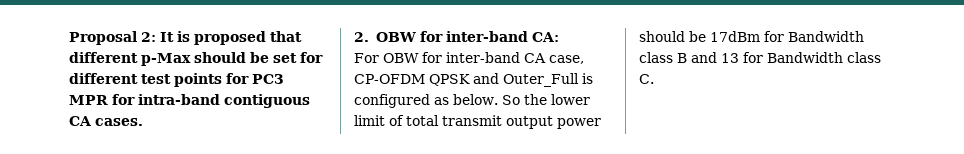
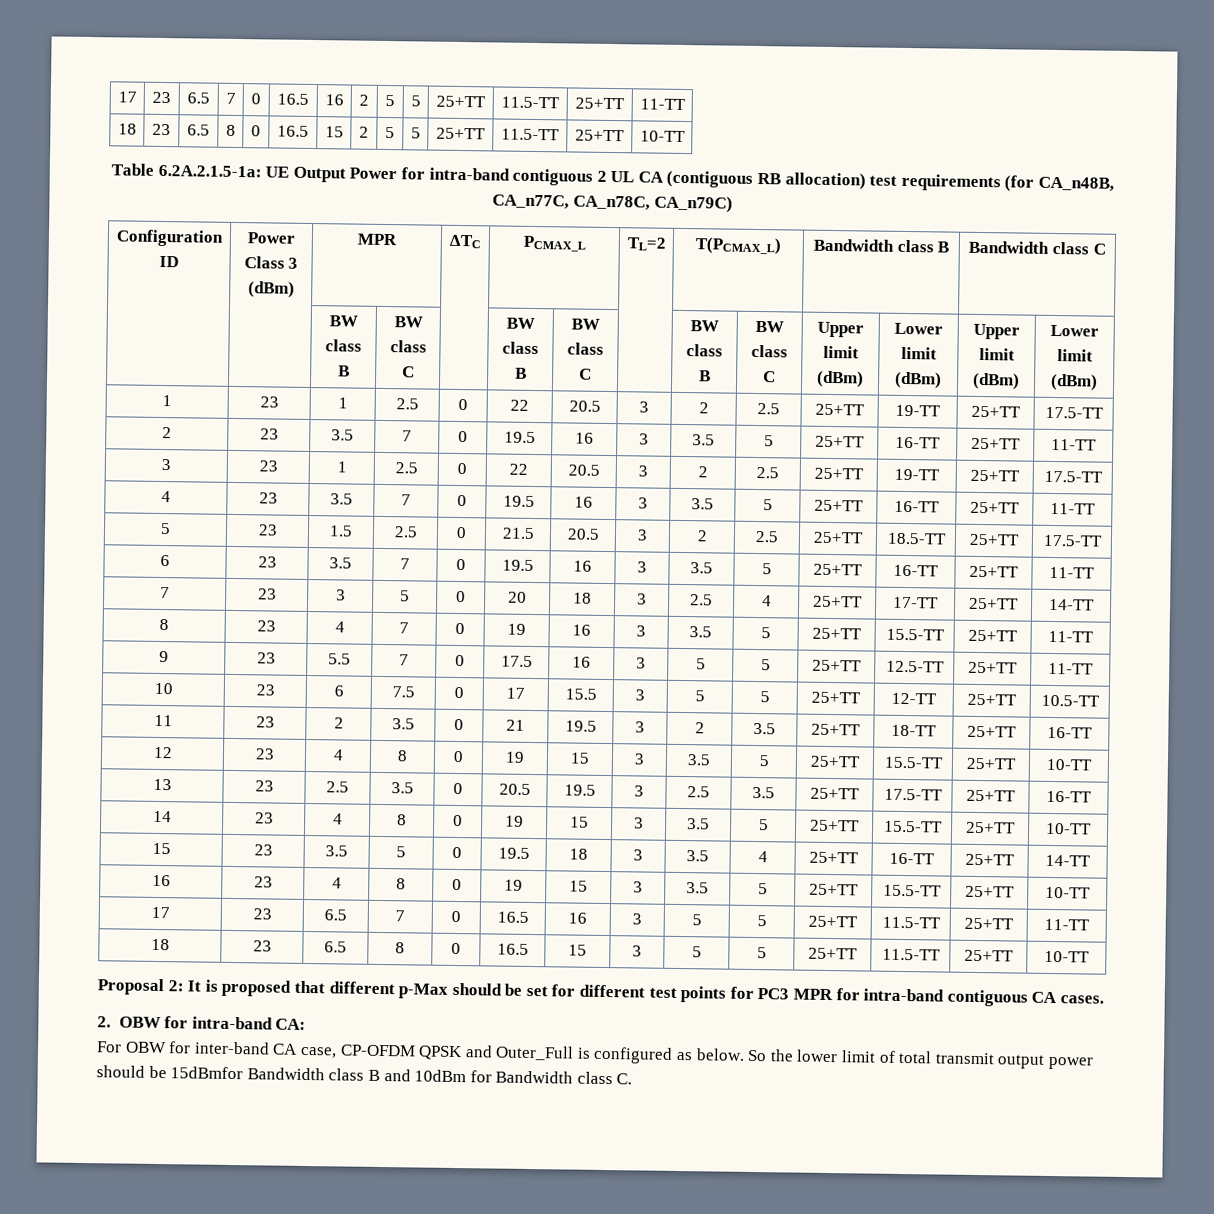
(69, 38) none -> [117,91,137,103] [152,91,171,104] [187,92,210,104] [225,92,236,104] [251,93,261,105] [277,93,309,105] [324,94,344,106] [359,94,369,106] [385,94,395,107] [410,95,421,107] [436,95,486,108] [501,96,560,109] [575,97,625,110] [639,98,686,111] [117,123,137,135] [152,123,171,136] [187,124,210,136] [225,124,236,136] [251,125,261,137] [277,125,309,137] [324,126,344,138] [359,126,369,138] [385,126,395,139] [410,127,421,139] [436,127,486,140] [501,128,560,141] [575,129,625,142] [639,130,686,143] [110,163,1115,192] [492,194,733,213] [116,229,224,247] [159,255,179,268] [247,232,296,244] [243,256,299,269] [247,281,295,298] [357,233,397,246] [449,234,481,249] [522,235,586,252] [626,237,666,251] [695,237,781,255] [812,238,950,253] [968,240,1106,255] [329,315,358,327] [325,339,362,352] [337,365,350,377] [393,316,423,328] [389,340,427,353] [401,366,415,378] [506,317,535,330] [502,341,539,355] [514,367,527,379] [571,318,600,330] [567,342,604,355] [579,368,592,380] [690,320,719,332] [686,344,723,357] [698,370,711,382] [755,320,784,333] [751,344,788,358] [763,371,776,383] [817,321,864,338] [822,345,859,359] [816,370,864,388] [894,322,943,335] [900,346,937,360] [894,371,942,389] [973,323,1020,340] [978,347,1015,361] [972,372,1020,390] [1050,324,1099,337] [1056,349,1093,362] [1050,373,1098,391] [162,395,172,407] [259,396,279,408] [337,397,348,409] [395,398,419,410] [458,398,468,411] [510,399,529,411] [568,400,601,412] [639,401,649,413] [698,402,709,414] [757,403,780,415] [815,403,865,416] [895,404,941,417] [971,405,1021,418] [1044,406,1104,419] [162,427,172,439] [259,428,279,440] [331,429,354,441] [402,430,412,442] [458,430,468,443] [503,431,536,444] [575,432,594,444] [639,433,649,445] [692,434,715,446] [763,435,774,447] [815,435,865,448] [895,436,941,449] [971,437,1021,450] [1051,438,1097,451] [161,459,171,471] [258,460,278,472] [336,461,347,473] [394,462,418,474] [457,462,467,475] [509,463,528,475] [567,464,600,476] [638,465,648,477] [697,466,708,478] [756,467,779,479] [814,467,864,480] [894,468,940,481] [970,469,1020,482] [1043,470,1103,483] [161,491,171,503] [258,492,278,504] [330,493,353,505] [401,494,411,506] [457,494,467,507] [502,495,535,508] [574,496,593,508] [638,497,648,509] [691,498,714,510] [762,499,773,511] [814,499,864,512] [894,500,940,513] [970,501,1020,514] [1050,502,1096,515] [160,522,171,535] [257,524,278,536] [329,525,353,537] [393,526,418,538] [456,526,467,539] [501,527,535,540] [566,528,600,540] [637,529,648,541] [696,530,708,542] [755,530,779,543] [813,531,864,544] [886,532,947,545] [969,533,1020,546] [1042,534,1103,547] [160,554,170,567] [257,556,277,568] [329,557,352,569] [400,558,410,570] [456,558,466,571] [501,559,534,572] [573,560,592,572] [637,561,647,573] [690,562,713,574] [761,563,772,575] [813,563,863,576] [893,564,939,577] [969,565,1019,578] [1049,566,1095,579] [160,586,170,599] [257,588,277,600] [335,589,346,601] [400,590,410,602] [456,590,466,603] [508,591,527,603] [573,592,592,604] [637,593,647,605] [690,594,713,606] [761,595,772,607] [813,595,863,608] [893,596,939,609] [969,597,1019,610] [1049,598,1095,611] [159,618,169,631] [256,620,276,632] [334,621,345,633] [399,622,409,634] [455,622,465,635] [507,623,526,635] [572,624,591,636] [636,625,646,637] [689,626,712,638] [760,627,771,639] [812,627,862,640] [885,628,945,641] [968,629,1018,642] [1048,630,1094,643] [159,650,169,663] [256,652,276,664] [328,653,351,665] [399,654,409,666] [455,654,465,667] [500,655,533,668] [572,656,591,668] [636,657,646,669] [695,658,706,670] [760,659,771,671] [812,659,862,672] [885,660,945,673] [968,661,1018,674] [1048,662,1094,675] [153,682,173,695] [255,684,275,696] [333,685,344,697] [391,686,415,698] [454,686,464,699] [506,687,525,699] [564,688,597,700] [635,689,645,701] [694,690,705,702] [759,691,770,703] [811,691,861,704] [891,692,937,705] [967,693,1017,706] [1040,694,1100,707] [153,714,173,727] [255,716,275,728] [333,717,344,729] [391,718,415,730] [454,718,464,731] [506,719,525,731] [564,720,597,732] [635,721,645,733] [694,722,705,734] [753,722,776,735] [811,723,861,736] [891,724,937,737] [967,725,1017,738] [1047,726,1093,739] [152,746,173,759] [254,748,275,760] [332,749,344,761] [397,750,408,762] [453,750,464,763] [505,751,525,763] [570,752,590,764] [634,753,645,765] [687,754,711,766] [758,755,770,767] [810,755,861,768] [883,756,944,769] [966,757,1017,770] [1046,758,1092,771] [152,778,172,791] [254,780,274,792] [326,781,349,793] [390,782,414,794] [453,782,463,795] [498,783,531,795] [563,784,596,796] [634,785,644,797] [687,786,710,798] [752,786,775,799] [810,787,860,800] [883,788,943,801] [966,789,1016,802] [1046,790,1092,803] [152,810,172,823] [254,812,274,824] [332,813,343,825] [397,814,407,826] [453,814,463,827] [505,815,524,827] [570,816,589,828] [634,817,644,829] [687,818,710,830] [758,819,769,831] [810,819,860,832] [883,820,943,833] [965,821,1016,834] [1045,822,1092,835] [151,842,171,855] [253,844,273,856] [325,845,348,857] [396,846,406,858] [452,846,462,859] [497,847,530,859] [569,848,588,860] [633,849,643,861] [686,850,709,862] [757,851,768,863] [809,851,859,864] [889,852,935,865] [965,853,1015,866] [1045,854,1091,867] [151,874,171,887] [253,876,273,888] [331,877,342,889] [396,878,406,890] [452,878,462,891] [504,879,523,891] [569,880,588,892] [633,881,643,893] [686,882,709,894] [757,883,768,895] [809,883,859,896] [882,884,942,897] [965,885,1015,898] [1045,886,1091,899] [150,906,170,919] [252,908,272,920] [324,909,347,921] [395,910,405,922] [451,910,461,923] [496,911,529,923] [568,912,587,924] [632,913,642,925] [691,914,702,926] [756,915,767,927] [808,915,858,928] [881,916,941,929] [964,917,1014,930] [1044,918,1090,931] [150,938,170,951] [252,940,272,952] [324,941,347,953] [395,942,405,954] [451,942,461,955] [496,943,529,955] [568,944,587,956] [632,945,642,957] [691,946,702,958] [756,947,767,959] [808,947,858,960] [881,948,941,961] [964,949,1014,962] [1044,950,1090,963] 17 | 23 | 6.5 | 7 | 0 | 16.5 | 16 | 2 | 5 | 5 | 25+TT | 11.5-TT | 25+TT | 11-TT // 18 | 23 | 6.5 | 8 | 0 | 16.5 | 15 | 2 | 5 | 5 | 25+TT | 11.5-TT | 25+TT | 10-TT // Table 6.2A.2.1.5-1a: UE Output Power for intra-band contiguous 2 UL CA (contiguous RB allocation) test requirements (for CA_n48B, CA_n77C, CA_n78C, CA_n79C) // Configuration ID | Power Class 3 (dBm) | MPR | ΔTC | PCMAX_L | TL=2 | T(PCMAX_L) | Bandwidth class B | Bandwidth class C // | | BW class B | BW class C | | BW class B | BW class C | | BW class B | BW class C | Upper limit (dBm) | Lower limit (dBm) | Upper limit (dBm) | Lower limit (dBm) // 1 | 23 | 1 | 2.5 | 0 | 22 | 20.5 | 3 | 2 | 2.5 | 25+TT | 19-TT | 25+TT | 17.5-TT // 2 | 23 | 3.5 | 7 | 0 | 19.5 | 16 | 3 | 3.5 | 5 | 25+TT | 16-TT | 25+TT | 11-TT // 3 | 23 | 1 | 2.5 | 0 | 22 | 20.5 | 3 | 2 | 2.5 | 25+TT | 19-TT | 25+TT | 17.5-TT // 4 | 23 | 3.5 | 7 | 0 | 19.5 | 16 | 3 | 3.5 | 5 | 25+TT | 16-TT | 25+TT | 11-TT // 5 | 23 | 1.5 | 2.5 | 0 | 21.5 | 20.5 | 3 | 2 | 2.5 | 25+TT | 18.5-TT | 25+TT | 17.5-TT // 6 | 23 | 3.5 | 7 | 0 | 19.5 | 16 | 3 | 3.5 | 5 | 25+TT | 16-TT | 25+TT | 11-TT // 7 | 23 | 3 | 5 | 0 | 20 | 18 | 3 | 2.5 | 4 | 25+TT | 17-TT | 25+TT | 14-TT // 8 | 23 | 4 | 7 | 0 | 19 | 16 | 3 | 3.5 | 5 | 25+TT | 15.5-TT | 25+TT | 11-TT // 9 | 23 | 5.5 | 7 | 0 | 17.5 | 16 | 3 | 5 | 5 | 25+TT | 12.5-TT | 25+TT | 11-TT // 10 | 23 | 6 | 7.5 | 0 | 17 | 15.5 | 3 | 5 | 5 | 25+TT | 12-TT | 25+TT | 10.5-TT // 11 | 23 | 2 | 3.5 | 0 | 21 | 19.5 | 3 | 2 | 3.5 | 25+TT | 18-TT | 25+TT | 16-TT // 12 | 23 | 4 | 8 | 0 | 19 | 15 | 3 | 3.5 | 5 | 25+TT | 15.5-TT | 25+TT | 10-TT // 13 | 23 | 2.5 | 3.5 | 0 | 20.5 | 19.5 | 3 | 2.5 | 3.5 | 25+TT | 17.5-TT | 25+TT | 16-TT // 14 | 23 | 4 | 8 | 0 | 19 | 15 | 3 | 3.5 | 5 | 25+TT | 15.5-TT | 25+TT | 10-TT // 15 | 23 | 3.5 | 5 | 0 | 19.5 | 18 | 3 | 3.5 | 4 | 25+TT | 16-TT | 25+TT | 14-TT // 16 | 23 | 4 | 8 | 0 | 19 | 15 | 3 | 3.5 | 5 | 25+TT | 15.5-TT | 25+TT | 10-TT // 17 | 23 | 6.5 | 7 | 0 | 16.5 | 16 | 3 | 5 | 5 | 25+TT | 11.5-TT | 25+TT | 11-TT // 18 | 23 | 6.5 | 8 | 0 | 16.5 | 15 | 3 | 5 | 5 | 25+TT | 11.5-TT | 25+TT | 10-TT //
[445,31,528,42] inter-band -> [191,1016,273,1030] intra-band
[710,31,784,42] 17dBm for -> [170,1066,244,1080] 15dBmfor
[721,53,739,63] 13 -> [414,1069,467,1083] 10dBm

